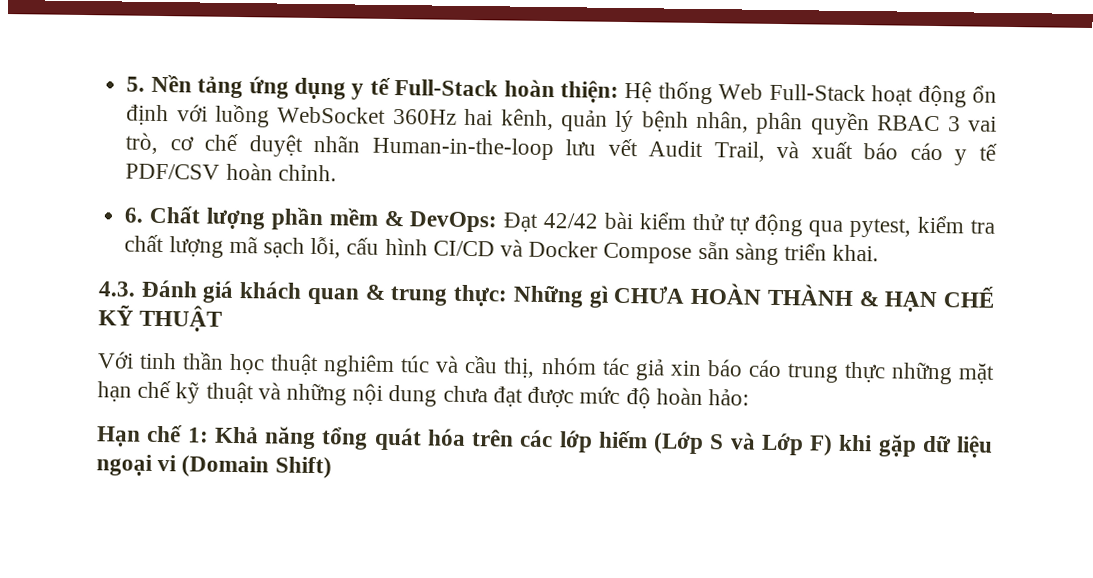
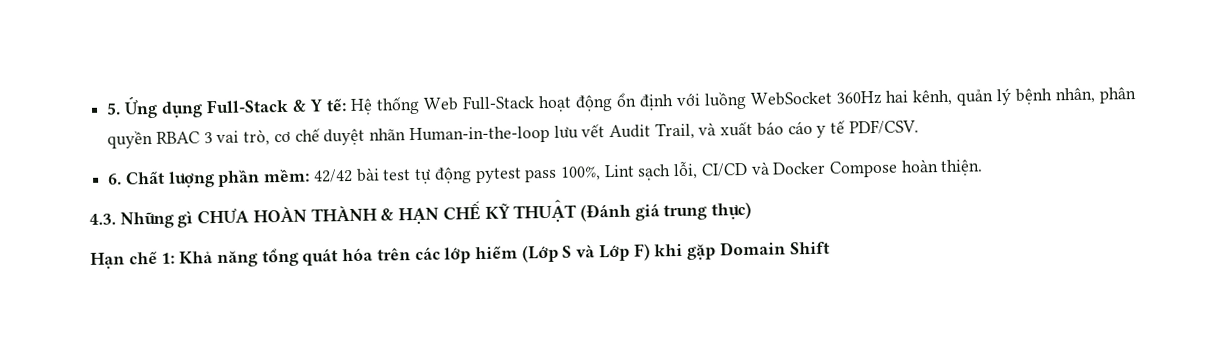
[150,74,620,103] Nền tảng ứng dụng y tế Full-Stack hoàn thiện: -> [124,95,348,119] Ứng dụng Full-Stack & Y tế:
[125,162,337,182] PDF/CSV hoàn chỉnh. -> [848,119,919,135] PDF/CSV.
[328,208,996,238] [124,234,880,265] [98,279,509,307] mềm & DevOps: Đạt 42/42 bài kiểm thử tự động qua pytest, kiểm tra chất lượng mã sạch lỗi, cấu hình CI/CD và Docker Compose sẵn sàng triển khai. // 4.3. Đánh giá khách quan & trung thực: -> [263,159,984,184] [89,213,116,225] mềm: 42/42 bài test tự động pytest pass 100%, Lint sạch lỗi, CI/CD và Docker Compose hoàn thiện. // 4.3.
[97,351,996,385] [97,380,749,409] // Với tinh thần học thuật nghiêm túc và cầu thị, nhóm tác giả xin báo cáo trung thực những mặt hạn chế kỹ thuật và những nội dung chưa đạt được mức độ hoàn hảo: -> [579,201,753,222] (Đánh giá trung thực)
[921,435,993,458] [96,454,332,479] dữ liệu ngoại vi (Domain Shift) -> [719,241,830,256] Domain Shift

